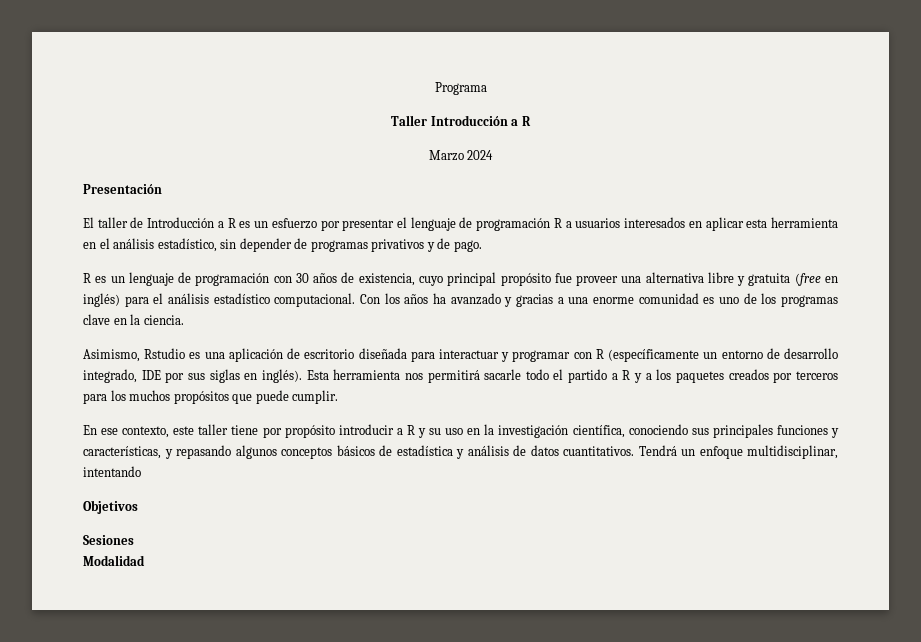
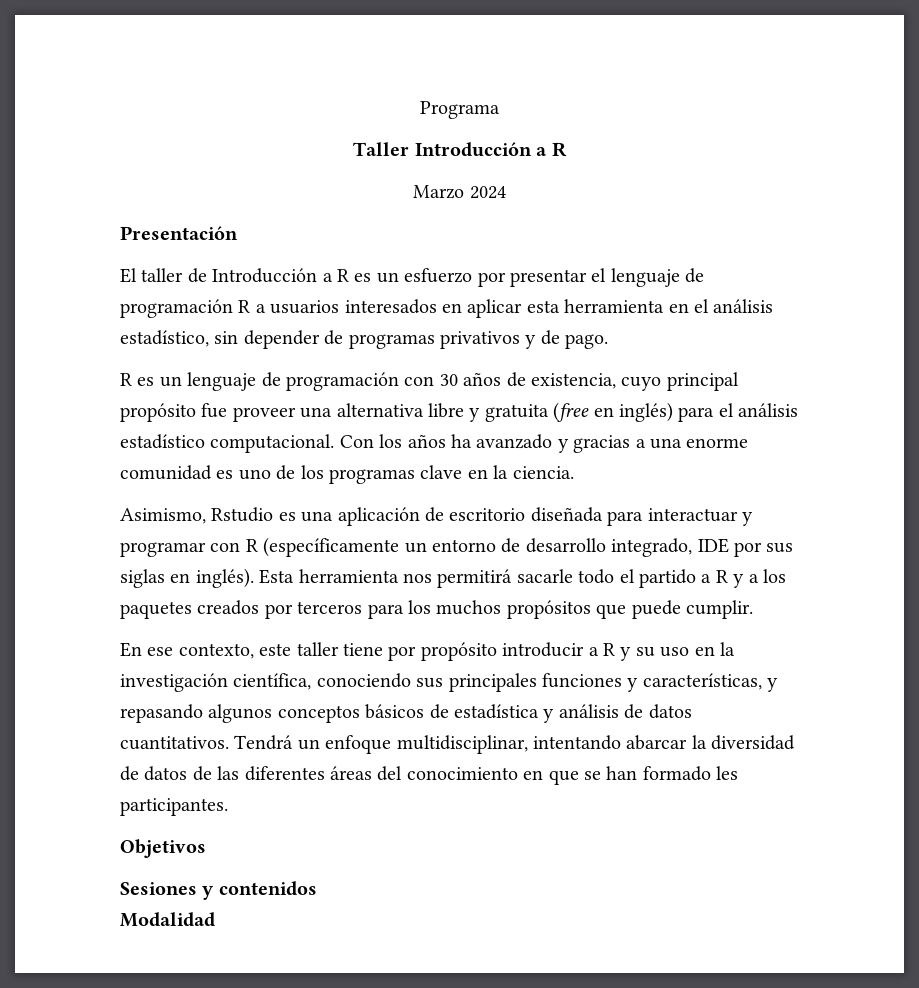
(141, 471) none -> [626,735,796,750] [120,766,739,785] [120,798,228,816] abarcar la diversidad de datos de las diferentes áreas del conocimiento en que se han formado les participantes.
(134, 540) none -> [202,881,317,900] y contenidos

